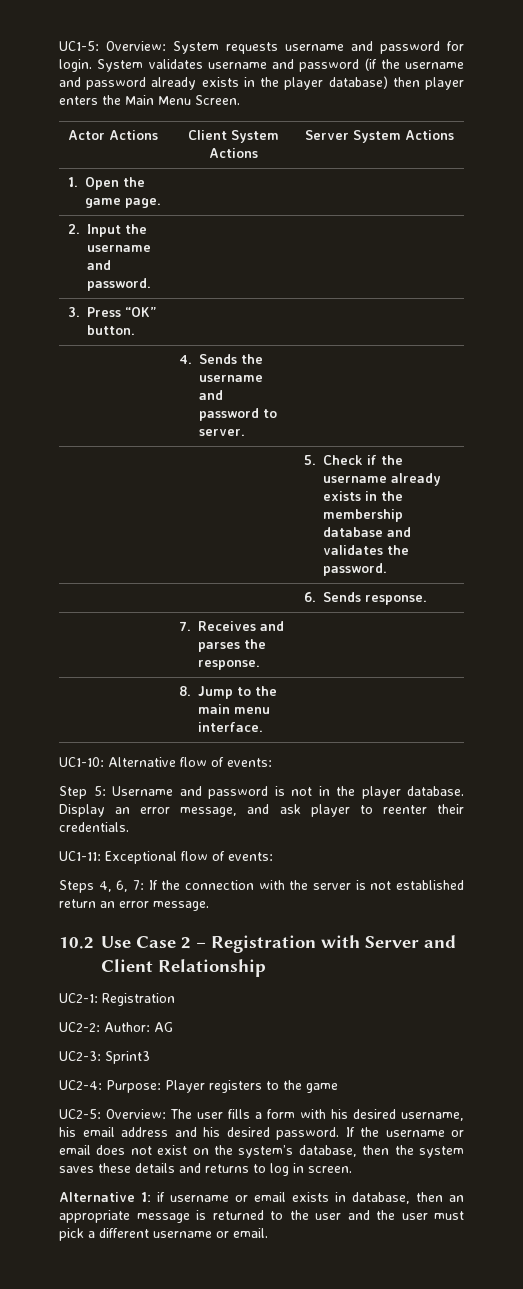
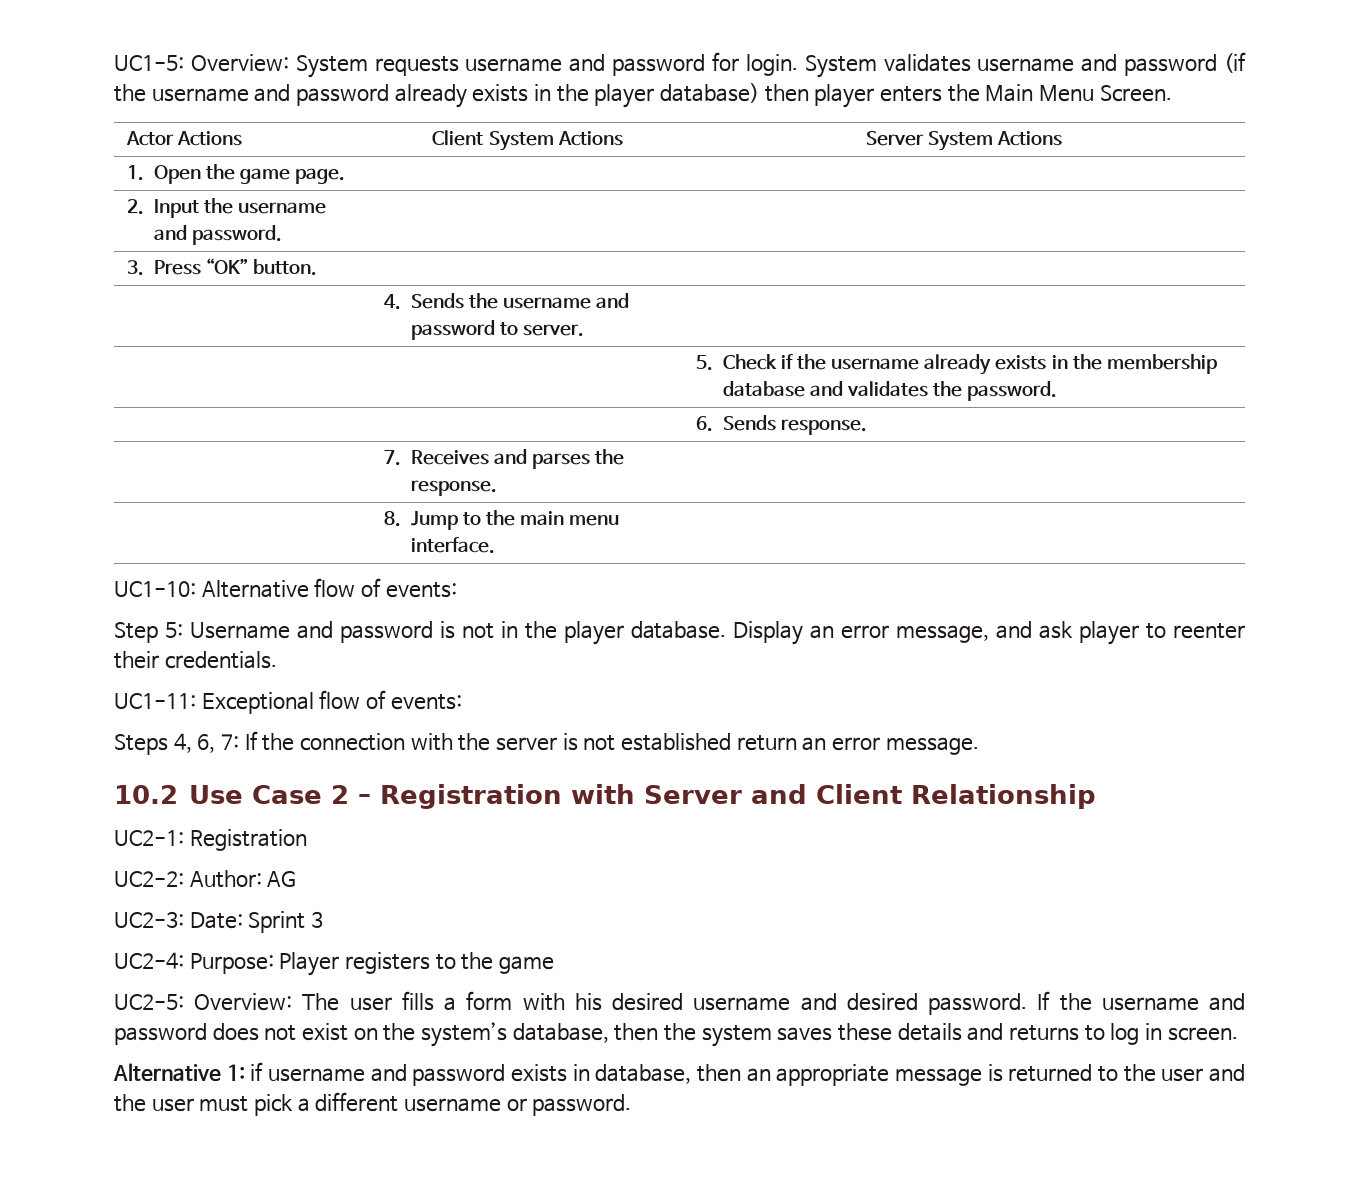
[105,1051,150,1064] Sprint3 -> [189,911,323,933] Date: Sprint 3
[401,1112,464,1121] [59,1127,220,1137] username, his email address and his -> [693,993,837,1011] username and
[451,1130,464,1137] [59,1145,91,1155] or email -> [1209,993,1246,1011] [114,1023,207,1045] and password
[235,1192,286,1202] or email -> [370,1064,506,1086] and password
[233,1228,268,1238] email. -> [532,1094,632,1116] password.

